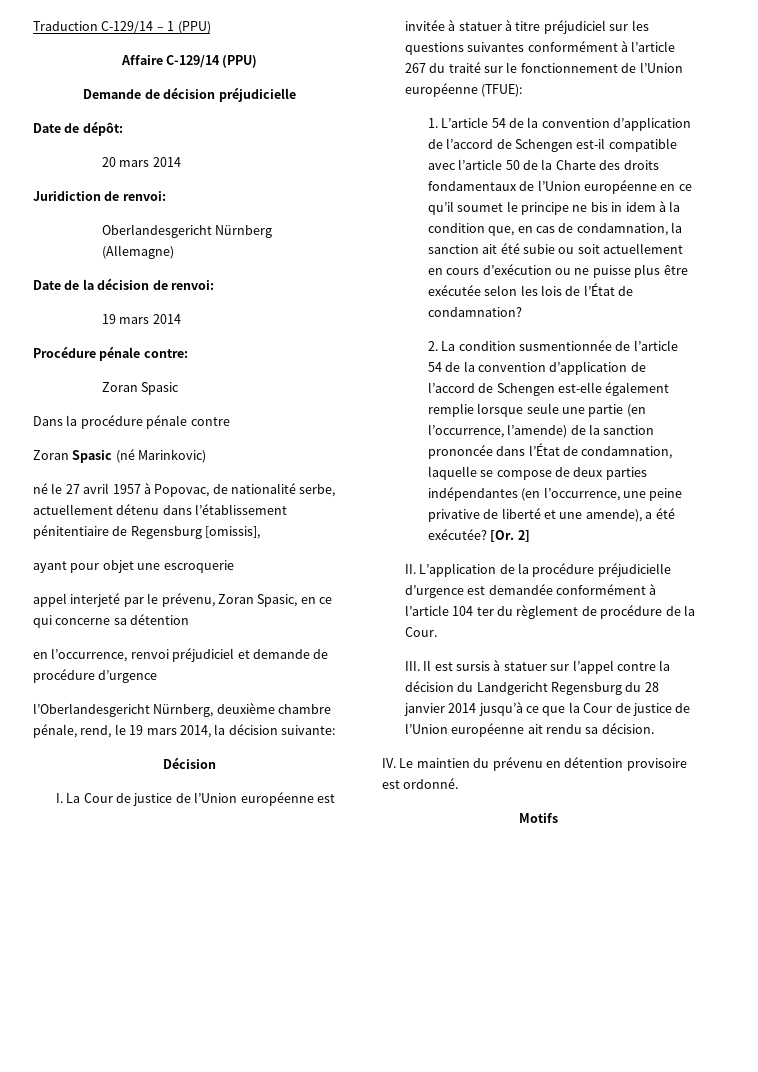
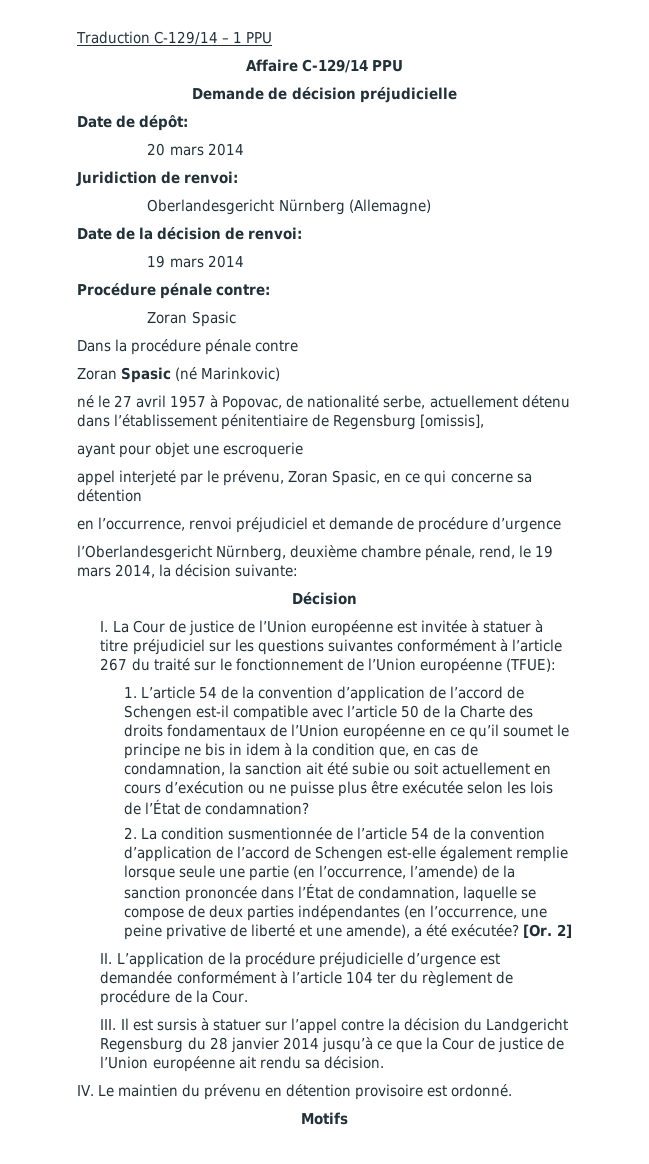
[177,21,211,34] (PPU) -> [246,32,273,44] PPU
[222,55,258,68] (PPU) -> [372,60,404,72] PPU

